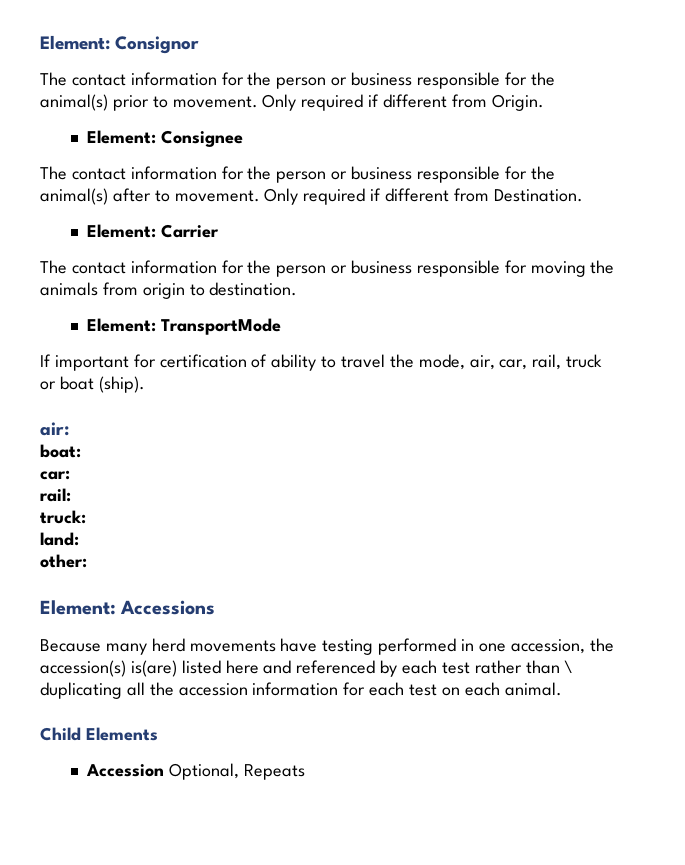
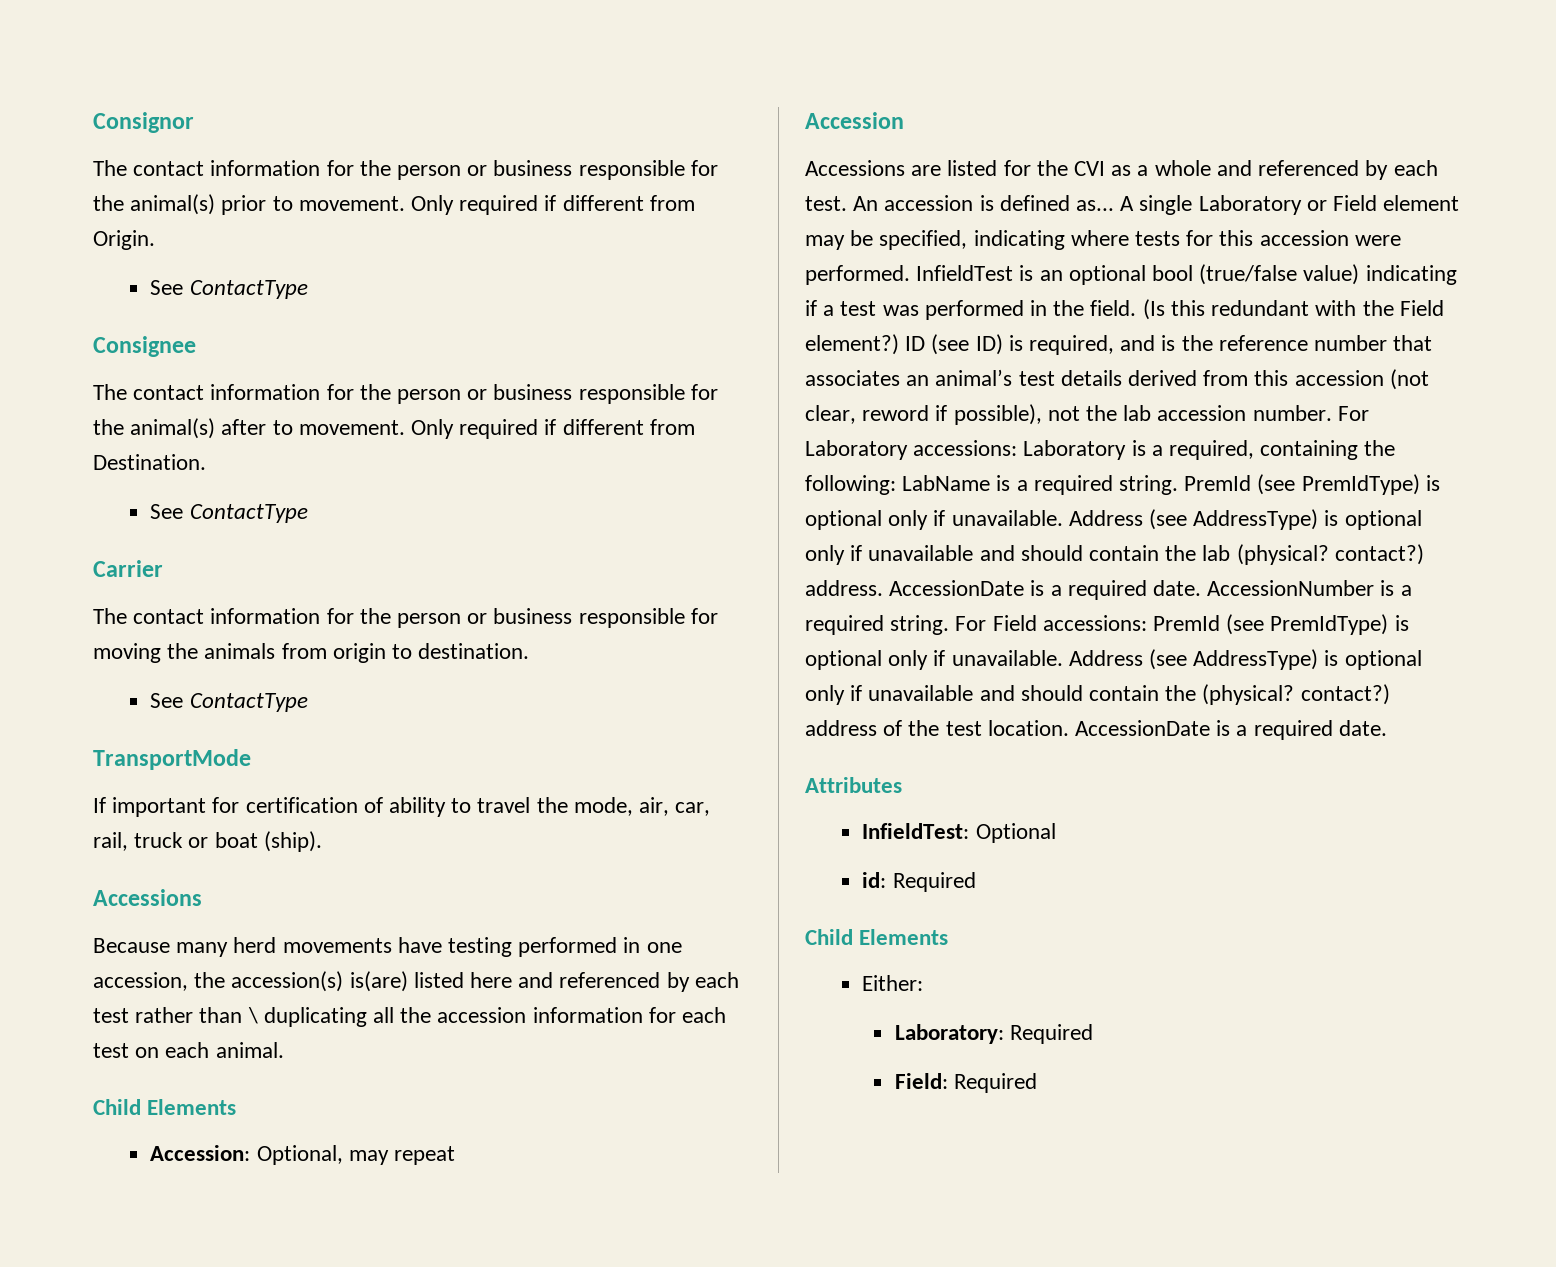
[40,35,110,50] Element: -> (93, 122) none
[87,130,157,144] Element: -> [150,280,308,299] See ContactType //
[87,224,157,238] Element: -> [150,504,308,523] See ContactType //
[87,318,157,332] Element: -> [150,693,308,712] See ContactType //
[40,422,69,436] [40,444,81,458] [40,470,70,480] [40,488,71,502] [40,510,86,524] [40,532,79,546] [40,554,87,568] [40,600,116,615] air: // boat: // car: // rail: // truck: // land: // other: // Element: -> (322, 841) none
[86,763,305,780] Accession Optional, Repeats -> [150,1145,456,1165] [805,112,904,129] [805,160,1438,180] [805,195,1460,215] [805,230,1401,250] [805,264,1457,285] [805,299,1444,320] [805,334,1433,355] [805,369,1429,390] [805,404,1369,425] [805,440,1396,460] [805,474,1440,495] [805,509,1422,530] [805,544,1424,565] [805,580,1412,600] [805,614,1409,635] [805,649,1422,670] [805,684,1390,705] [805,720,1387,740] [805,777,902,793] [862,823,1056,843] [862,872,976,892] [805,929,949,945] [862,975,924,991] [894,1024,1093,1044] [894,1073,1037,1093] Accession: Optional, may repeat // Accession // Accessions are listed for the CVI as a whole and referenced by each test. An accession is defined as... A single Laboratory or Field element may be specified, indicating where tests for this accession were performed. InfieldTest is an optional bool (true/false value) indicating if a test was performed in the field. (Is this redundant with the Field element?) ID (see ID) is required, and is the reference number that associates an animal’s test details derived from this accession (not clear, reword if possible), not the lab accession number. For Laboratory accessions: Laboratory is a required, containing the following: LabName is a required string. PremId (see PremIdType) is optional only if unavailable. Address (see AddressType) is optional only if unavailable and should contain the lab (physical? contact?) address. AccessionDate is a required date. AccessionNumber is a required string. For Field accessions: PremId (see PremIdType) is optional only if unavailable. Address (see AddressType) is optional only if unavailable and should contain the (physical? contact?) address of the test location. AccessionDate is a required date. // Attributes // InfieldTest: Optional // id: Required // Child Elements // Either: // Laboratory: Required // Field: Required

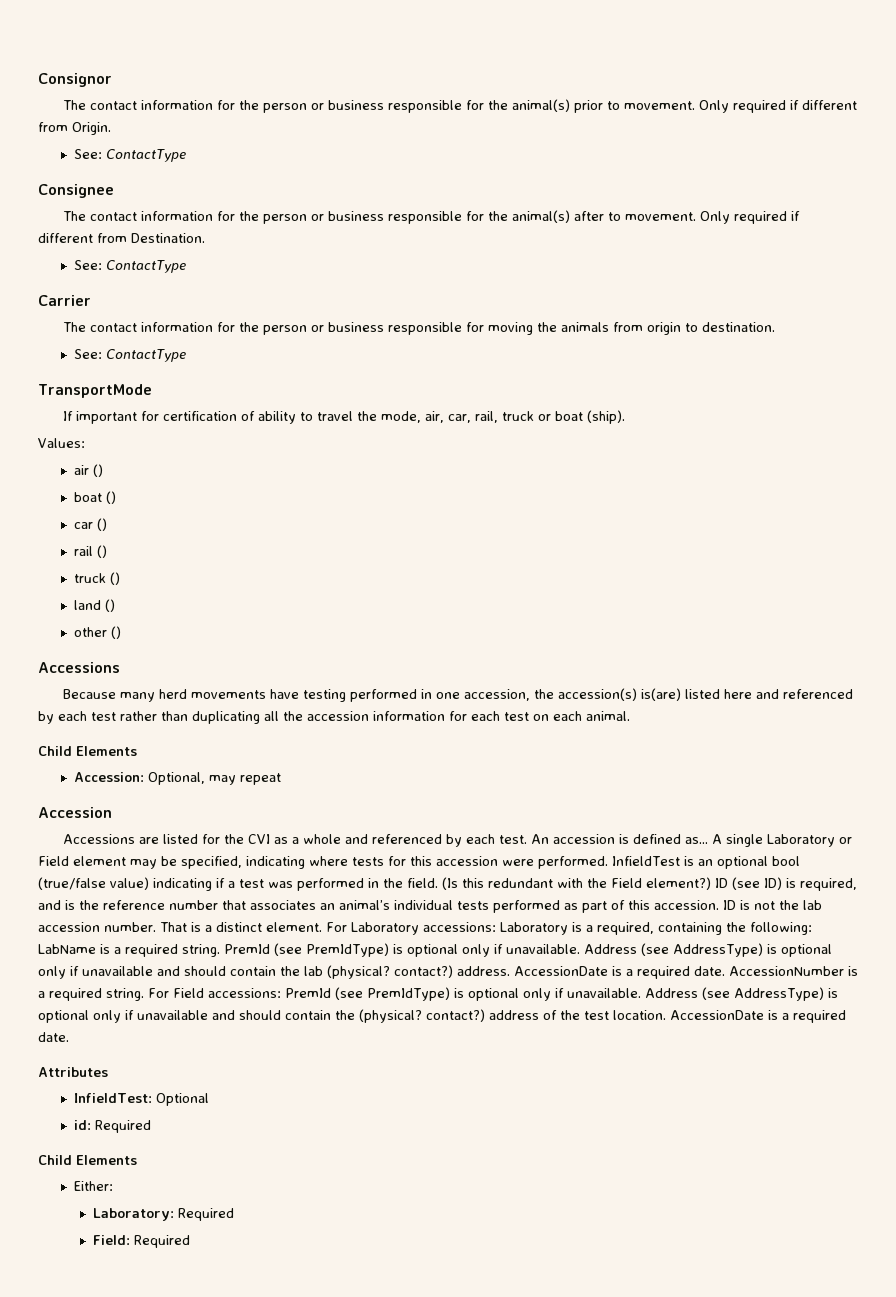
[150,280,184,295] See -> [73,149,102,159] See:
[150,504,184,519] See -> [73,260,102,270] See:
[150,693,184,708] See -> [73,349,102,359] See:
(322, 841) none -> [38,438,85,448] [73,464,103,477] [73,491,116,504] [73,518,107,531] [73,545,107,558] [73,572,120,585] [73,599,115,612] [73,626,121,639] // Values: // air () // boat () // car () // rail () // truck () // land () // other ()
[247,1007,258,1024] \ -> (188, 716) none
[1018,369,1429,390] [805,404,1042,425] test details derived from this accession (not clear, reword if possible), -> [394,900,750,913] individual tests performed as part of this accession. ID is
(1332, 413) none -> [160,922,322,932] That is a distinct element.

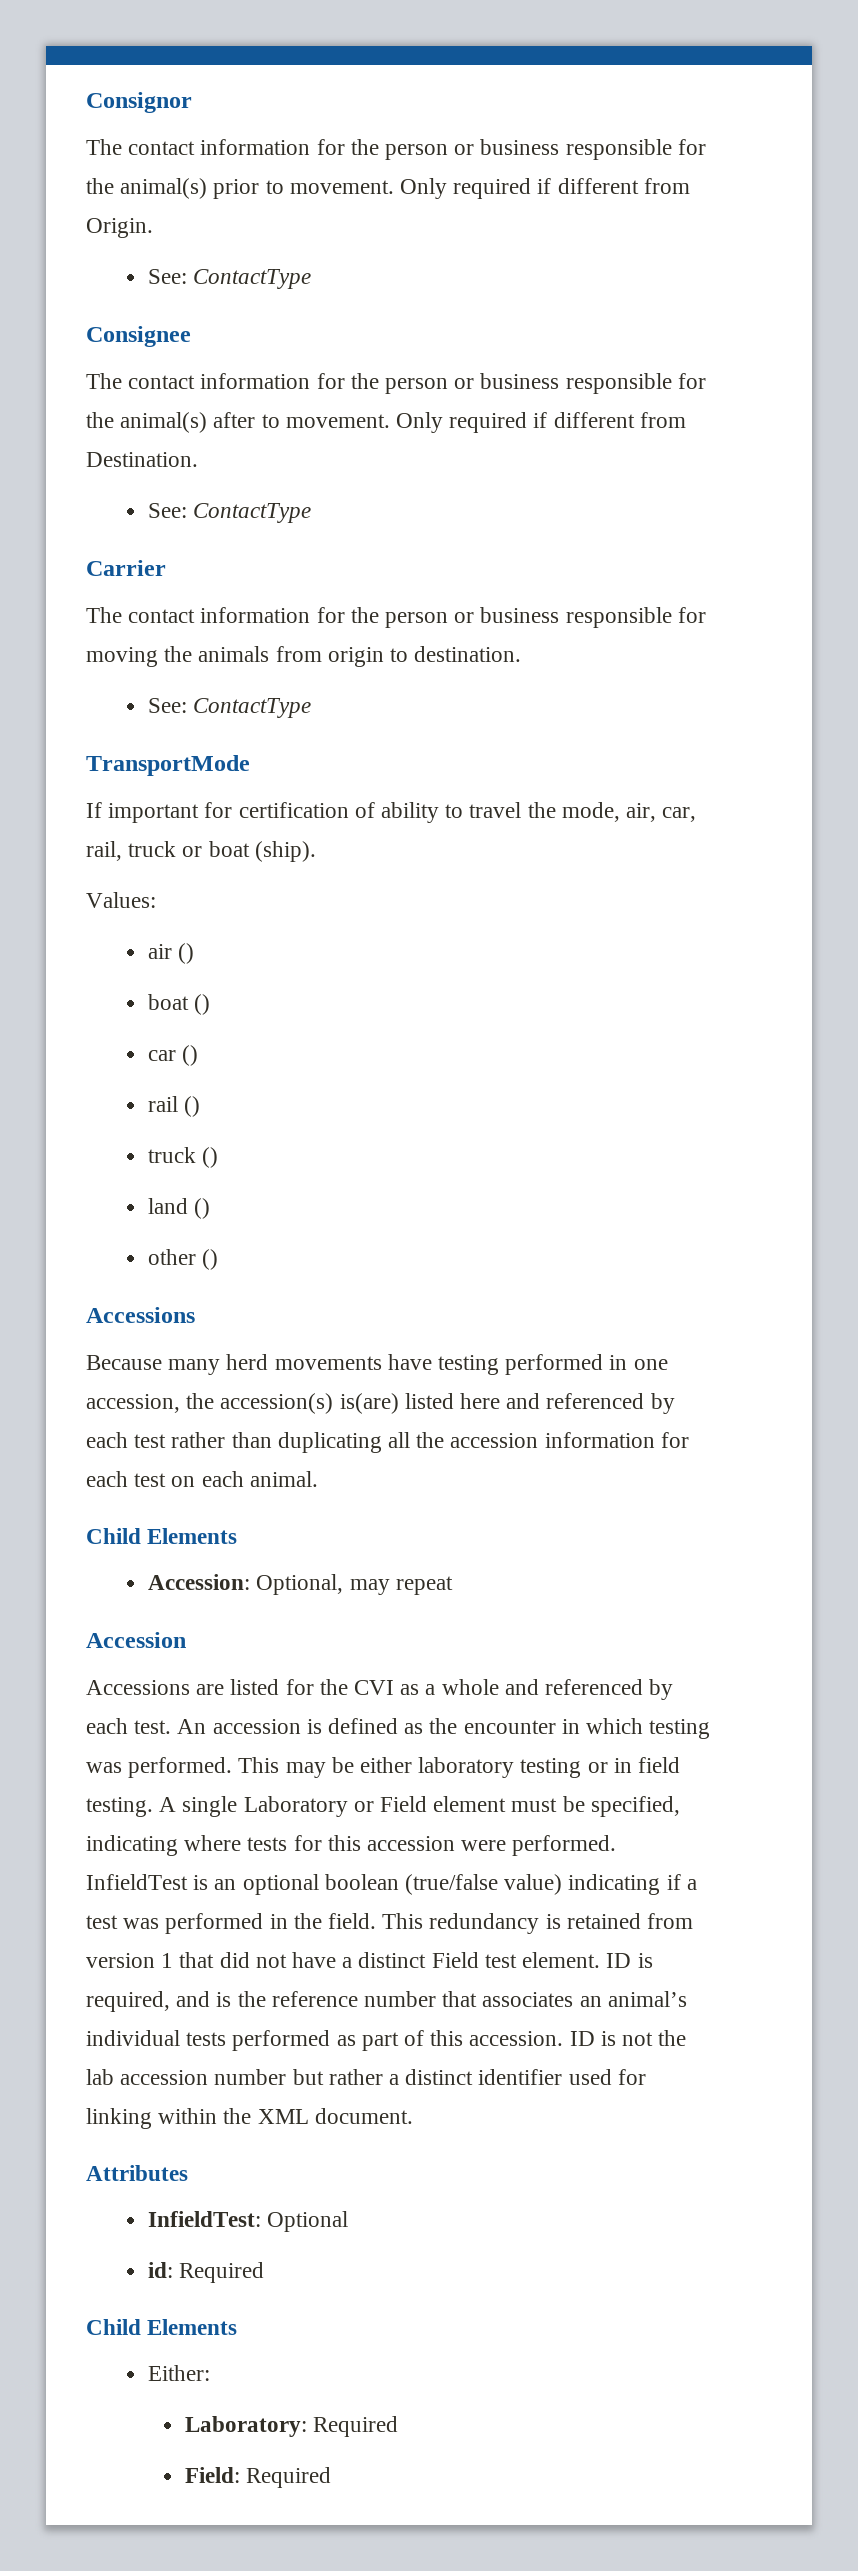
[685,837,709,844] as... -> [404,1718,711,1739] [86,1757,681,1778] [86,1797,153,1817] as the encounter in which testing was performed. This may be either laboratory testing or in field testing.
[130,859,157,869] may -> [511,1798,558,1812] must
[771,856,800,866] bool -> [324,1874,399,1890] boolean
[442,877,782,890] (Is this redundant with the Field element?) ID (see ID) -> [382,1913,694,1934] [86,1952,632,1968] This redundancy is retained from version 1 that did not have a distinct Field test element. ID
[104,922,812,935] [38,943,832,957] [38,965,858,979] [38,987,838,1001] [38,1009,846,1023] [38,1032,69,1042] number. That is a distinct element. For Laboratory accessions: Laboratory is a required, containing the following: LabName is a required string. PremId (see PremIdType) is optional only if unavailable. Address (see AddressType) is optional only if unavailable and should contain the lab (physical? contact?) address. AccessionDate is a required date. AccessionNumber is a required string. For Field accessions: PremId (see PremIdType) is optional only if unavailable. Address (see AddressType) is optional only if unavailable and should contain the (physical? contact?) address of the test location. AccessionDate is a required date. -> [214,2069,646,2085] [86,2108,413,2129] number but rather a distinct identifier used for linking within the XML document.

